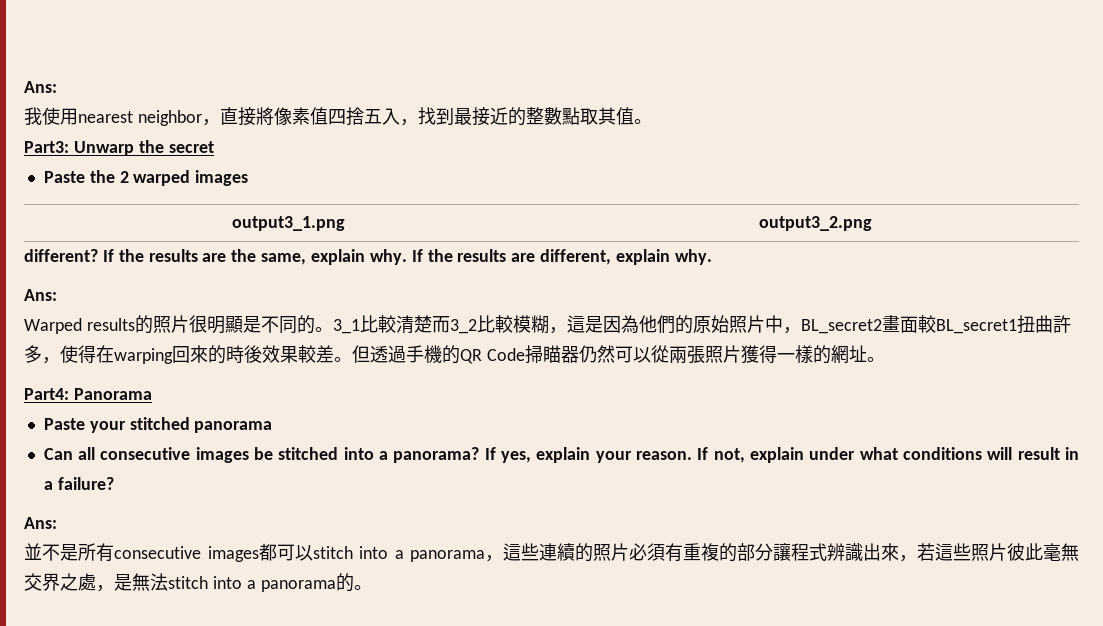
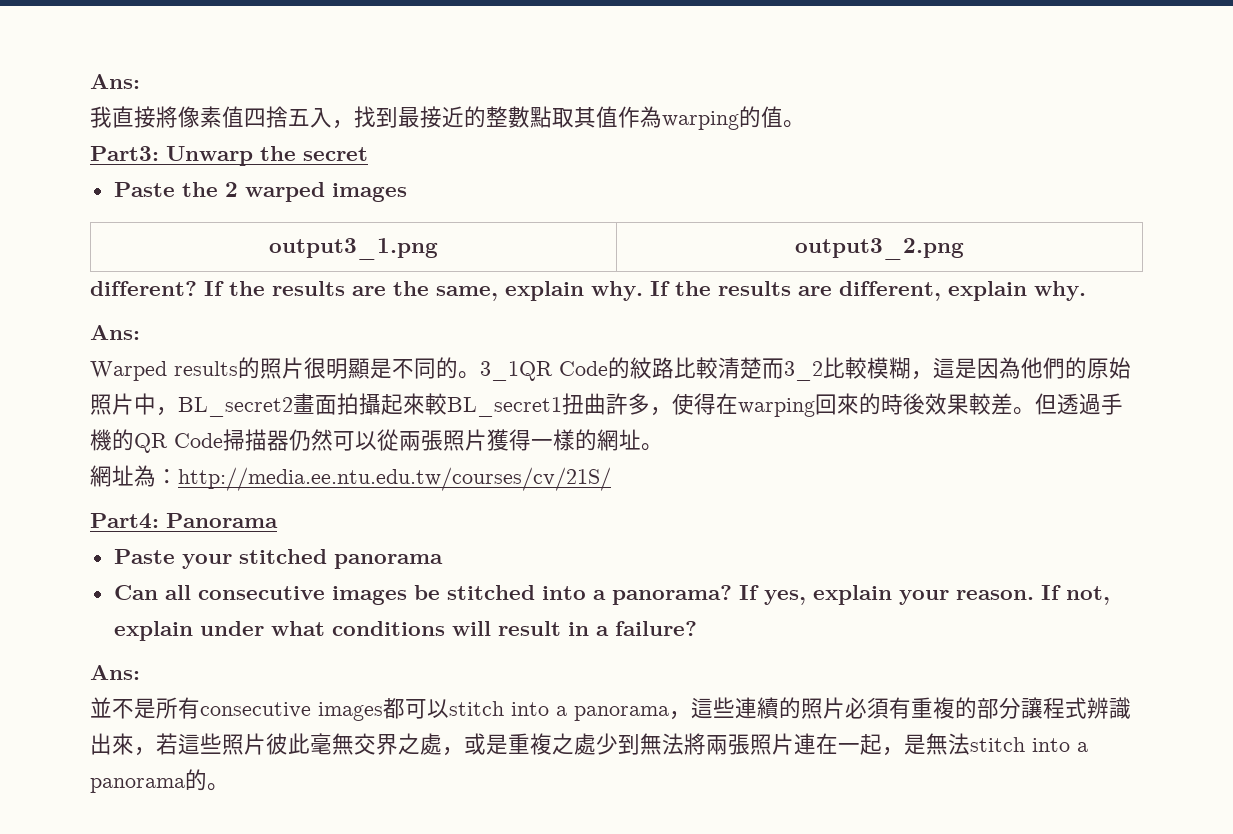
[42,107,220,126] 使用nearest neighbor， -> (112, 117) none
(634, 116) none -> [618,106,783,130] 作為warping的值
[332,319,360,334] 3_1 -> [480,357,674,381] 3_1QR Code的紋路
(918, 324) none -> [337,393,425,415] 拍攝起來
[542,345,561,363] 瞄 -> [245,429,267,451] 描
(885, 359) none -> [90,465,611,491] // 網址為：http://media.ee.ntu.edu.tw/courses/cv/21S/
(114, 588) none -> [464,733,904,756] 或是重複之處少到無法將兩張照片連在一起，

